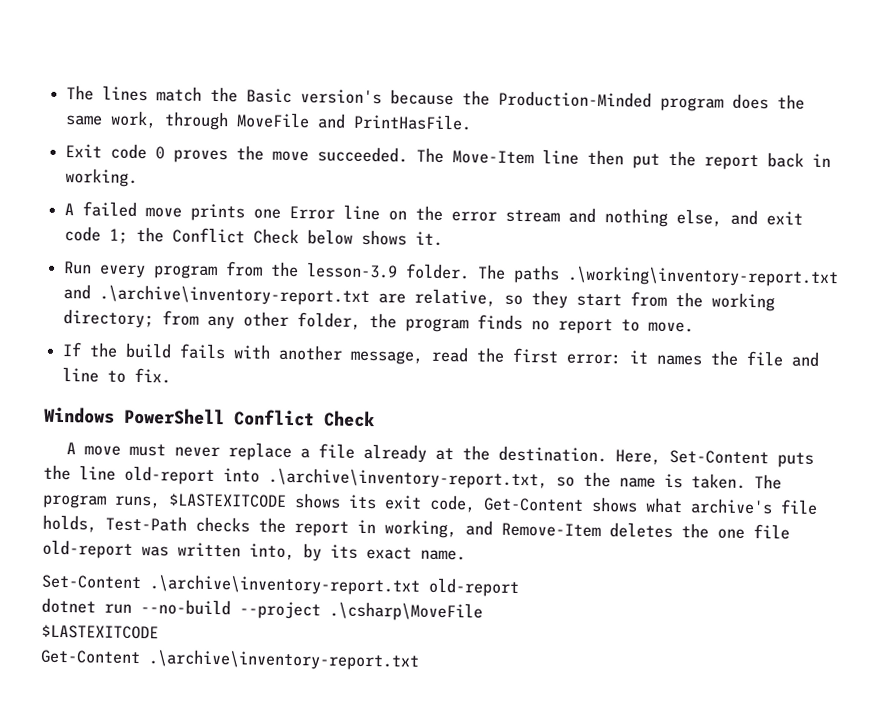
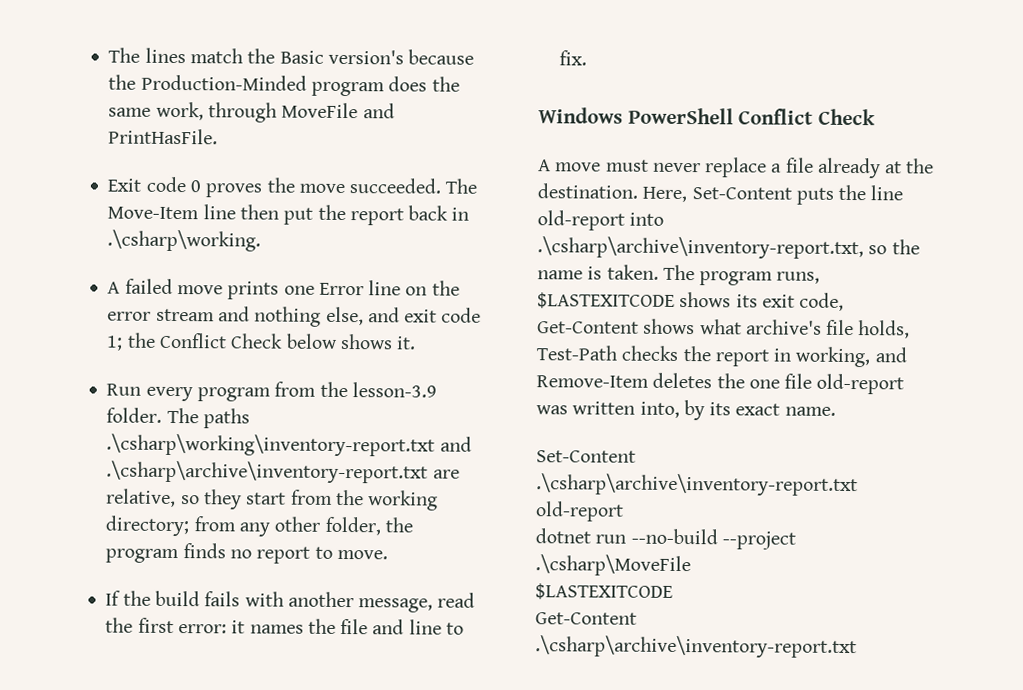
[65,168,139,188] working. -> [107,229,262,252] .\csharp\working.
[567,265,840,288] [63,284,371,307] .\working\inventory-report.txt and .\archive\inventory-report.txt -> [106,433,472,457] [106,460,429,484] .\csharp\working\inventory-report.txt and .\csharp\archive\inventory-report.txt
[268,467,548,490] .\archive\inventory-report.txt, -> [537,236,864,260] .\csharp\archive\inventory-report.txt,
[149,574,421,596] .\archive\inventory-report.txt -> [536,473,858,497] .\csharp\archive\inventory-report.txt
[148,649,420,671] .\archive\inventory-report.txt -> [535,635,857,659] .\csharp\archive\inventory-report.txt

